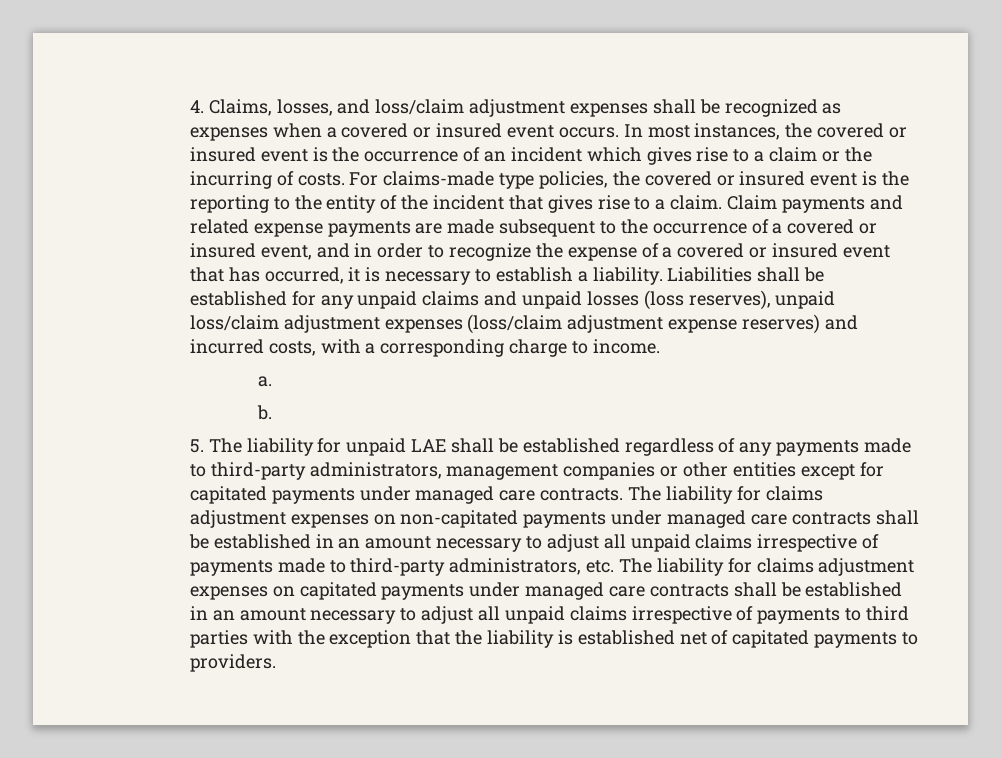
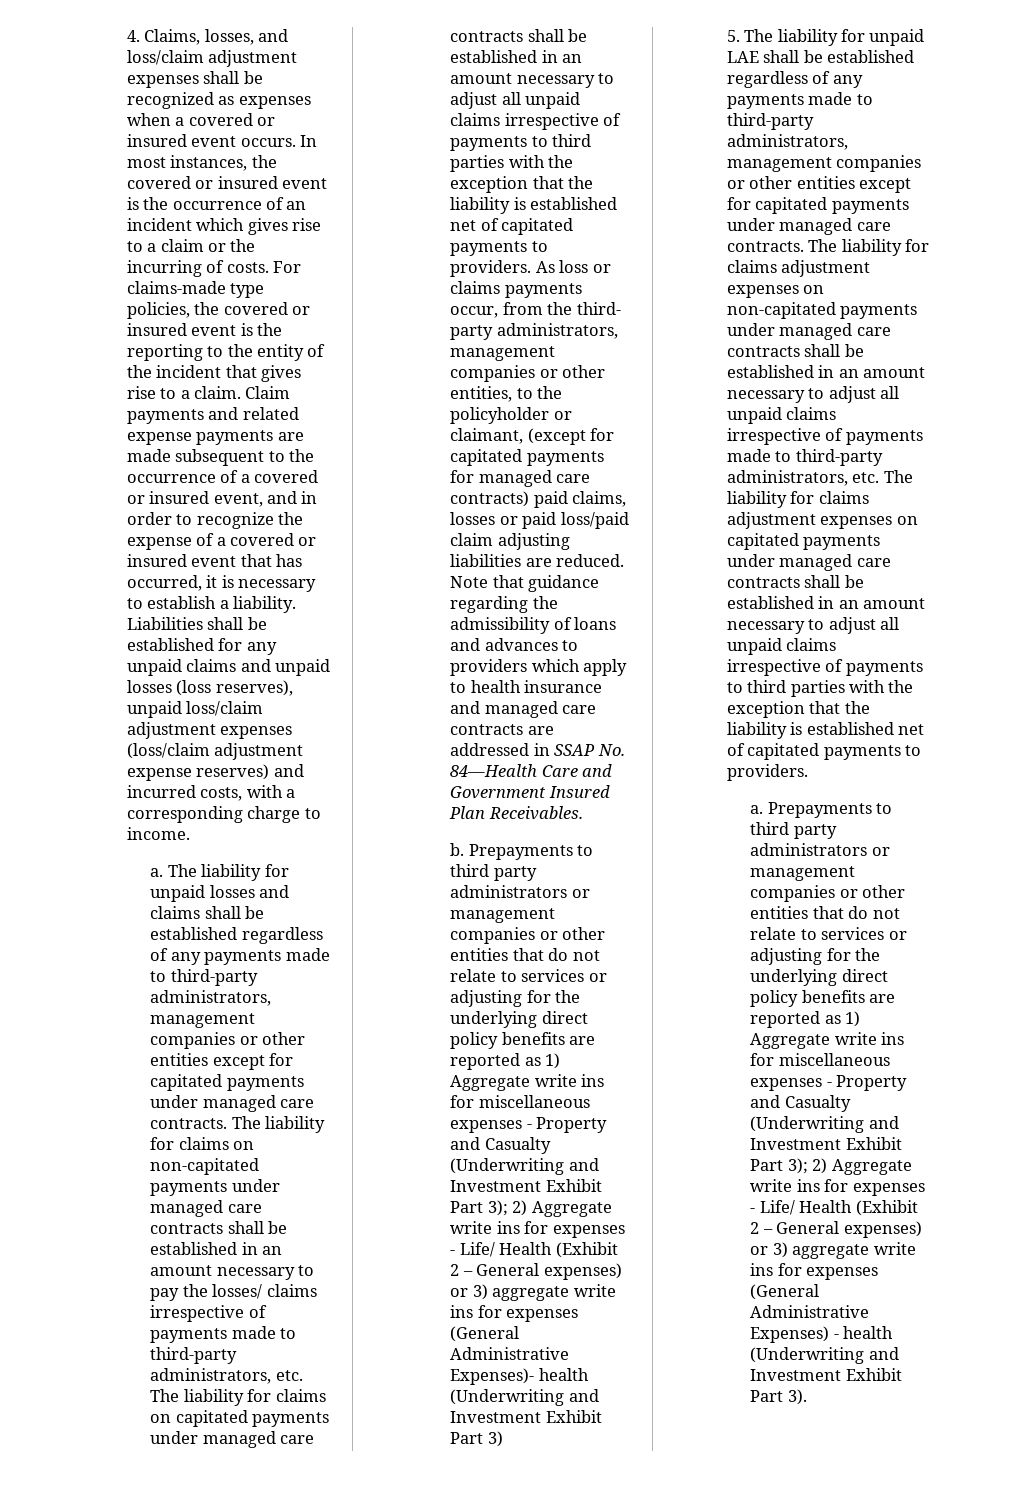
[256,405,272,420] // b. -> [167,864,289,881] [150,885,290,902] [150,906,265,919] [150,927,323,944] [150,948,330,965] [150,969,258,986] [150,990,272,1006] [150,1013,256,1028] [150,1032,306,1049] [150,1053,294,1070] [150,1074,304,1091] [150,1095,315,1112] [150,1116,326,1133] [150,1137,255,1150] [150,1158,260,1175] [150,1179,280,1196] [150,1200,262,1217] [150,1221,288,1234] [150,1242,283,1255] [150,1265,315,1280] [150,1284,317,1301] [150,1305,267,1322] [150,1326,297,1343] [150,1347,238,1364] [150,1368,303,1384] [150,1389,326,1406] [150,1410,330,1427] [150,1431,315,1448] [450,29,588,42] [450,50,583,63] [450,73,615,88] [450,92,581,109] [450,113,622,130] [450,134,592,151] [450,155,574,172] [450,176,594,193] [450,197,618,214] [450,218,574,235] [450,241,548,256] [450,260,611,277] [450,281,582,298] [450,302,621,318] [450,323,618,340] [450,346,556,361] [450,365,606,382] [450,386,563,402] [450,407,572,424] [450,428,615,445] [450,449,604,466] [450,470,591,487] [450,491,627,508] [450,512,629,529] [450,533,570,550] [450,554,625,567] [450,575,600,592] [450,596,558,613] [450,617,617,634] [450,638,579,651] [450,659,628,676] [450,680,603,693] [450,701,597,718] [450,724,554,735] [450,743,625,756] [450,764,613,777] [450,785,610,799] [449,806,583,820] [450,843,594,860] [450,864,537,881] [450,885,590,898] [450,908,556,923] [450,927,606,944] [450,948,600,961] [450,969,607,982] [450,990,581,1007] [450,1011,588,1028] [450,1032,596,1049] [450,1053,561,1070] [450,1074,605,1091] [450,1095,590,1108] [450,1117,608,1133] [450,1137,551,1154] [450,1158,599,1175] [450,1179,602,1192] [450,1200,612,1217] [450,1221,625,1238] [450,1242,618,1258] [450,1263,622,1280] [450,1284,616,1301] [450,1305,579,1322] [450,1326,520,1342] [450,1347,570,1360] [450,1368,589,1385] [450,1389,599,1406] [450,1410,602,1423] [450,1431,503,1447] The liability for unpaid losses and claims shall be established regardless of any payments made to third-party administrators, management companies or other entities except for capitated payments under managed care contracts. The liability for claims on non-capitated payments under managed care contracts shall be established in an amount necessary to pay the losses/ claims irrespective of payments made to third-party administrators, etc. The liability for claims on capitated payments under managed care contracts shall be established in an amount necessary to adjust all unpaid claims irrespective of payments to third parties with the exception that the liability is established net of capitated payments to providers. As loss or claims payments occur, from the third- party administrators, management companies or other entities, to the policyholder or claimant, (except for capitated payments for managed care contracts) paid claims, losses or paid loss/paid claim adjusting liabilities are reduced. Note that guidance regarding the admissibility of loans and advances to providers which apply to health insurance and managed care contracts are addressed in SSAP No. 84—Health Care and Government Insured Plan Receivables. // b. Prepayments to third party administrators or management companies or other entities that do not relate to services or adjusting for the underlying direct policy benefits are reported as 1) Aggregate write ins for miscellaneous expenses - Property and Casualty (Underwriting and Investment Exhibit Part 3); 2) Aggregate write ins for expenses - Life/ Health (Exhibit 2 – General expenses) or 3) aggregate write ins for expenses (General Administrative Expenses)- health (Underwriting and Investment Exhibit Part 3)
(276, 663) none -> [750,802,893,818] [750,822,837,839] [750,843,890,856] [750,866,856,881] [750,885,906,902] [750,906,900,919] [750,927,907,940] [750,948,881,965] [750,969,888,986] [750,990,896,1007] [750,1011,861,1028] [750,1032,905,1049] [750,1053,890,1066] [750,1075,908,1091] [750,1095,851,1112] [750,1116,899,1133] [750,1137,902,1150] [750,1158,912,1175] [750,1179,925,1196] [750,1200,918,1216] [750,1221,922,1238] [750,1242,916,1259] [750,1263,879,1280] [750,1284,820,1300] [750,1305,870,1318] [750,1326,894,1343] [750,1347,899,1364] [750,1368,902,1381] [750,1389,807,1405] // a. Prepayments to third party administrators or management companies or other entities that do not relate to services or adjusting for the underlying direct policy benefits are reported as 1) Aggregate write ins for miscellaneous expenses - Property and Casualty (Underwriting and Investment Exhibit Part 3); 2) Aggregate write ins for expenses - Life/ Health (Exhibit 2 – General expenses) or 3) aggregate write ins for expenses (General Administrative Expenses) - health (Underwriting and Investment Exhibit Part 3).

